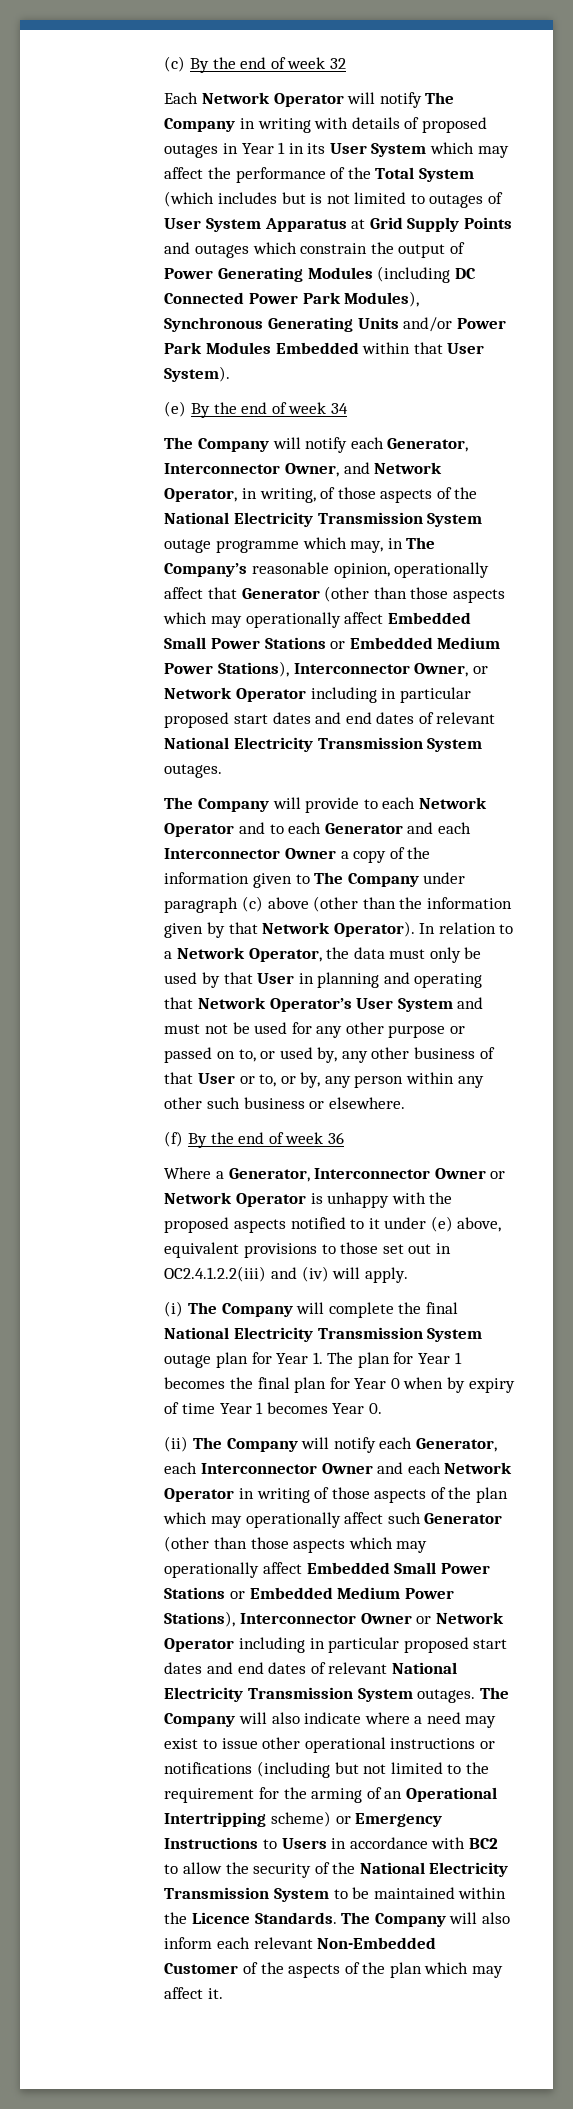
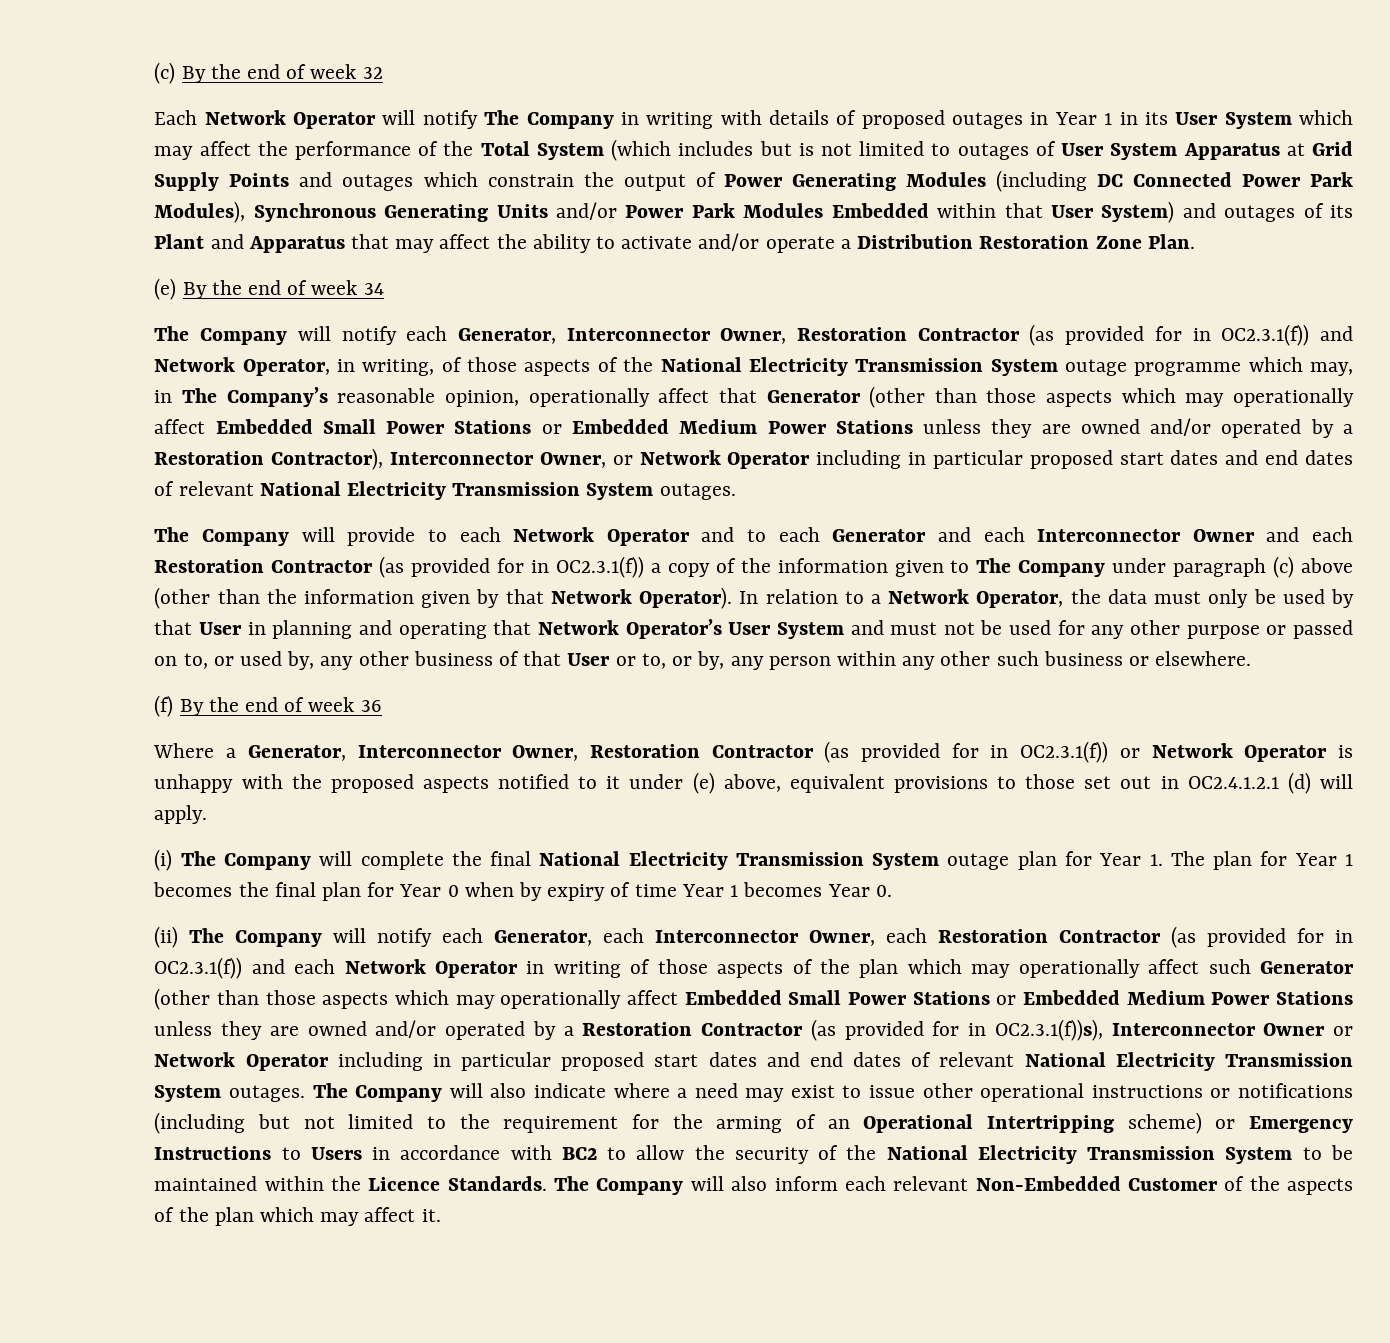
[164,366,231,382] System). -> [1101,201,1353,223] [154,233,1195,253] System) and outages of its Plant and Apparatus that may affect the ability to activate and/or operate a Distribution Restoration Zone Plan.
(339, 470) none -> [797,324,1310,346] Restoration Contractor (as provided for in OC2.3.1(f))
[217,661,289,677] Stations), -> [835,418,1353,438] [154,448,384,470] Stations unless they are owned and/or operated by a Restoration Contractor),
(336, 853) none -> [1266,527,1353,542] [154,556,644,578] and each Restoration Contractor (as provided for in OC2.3.1(f))
[434,1168,486,1179] Owner -> [512,741,1109,763] Owner, Restoration Contractor (as provided for in OC2.3.1(f))
[164,1266,329,1282] OC2.4.1.2.2(iii) and (iv) -> [1187,772,1311,794] OC2.4.1.2.1 (d)
[321,1463,373,1474] Owner -> [809,926,1353,948] [154,957,243,979] Owner, each Restoration Contractor (as provided for in OC2.3.1(f))
[164,1611,236,1627] Stations), -> [1276,991,1353,1005] [154,1019,1103,1041] Stations unless they are owned and/or operated by a Restoration Contractor (as provided for in OC2.3.1(f))s),

